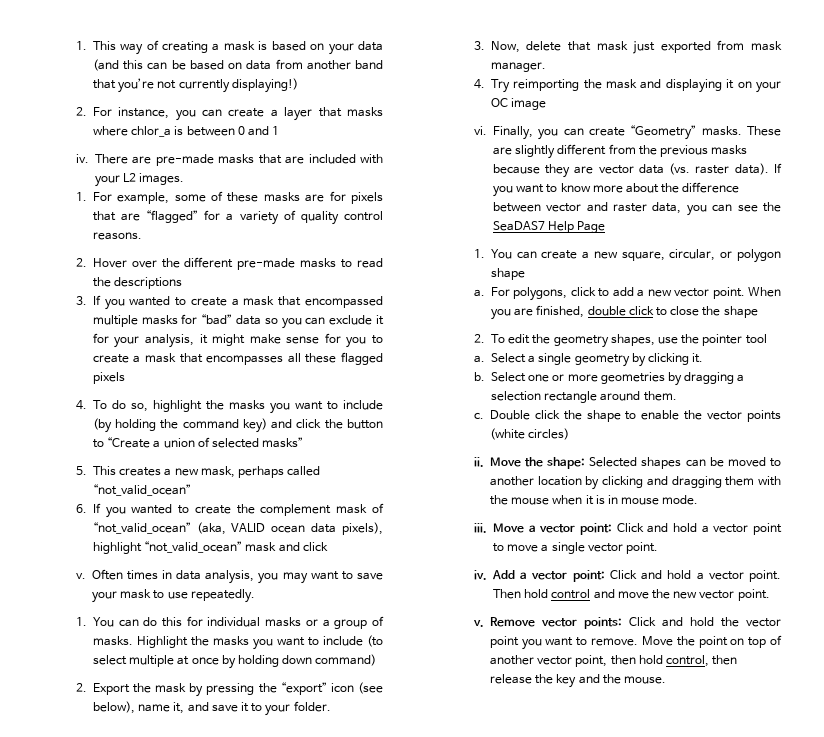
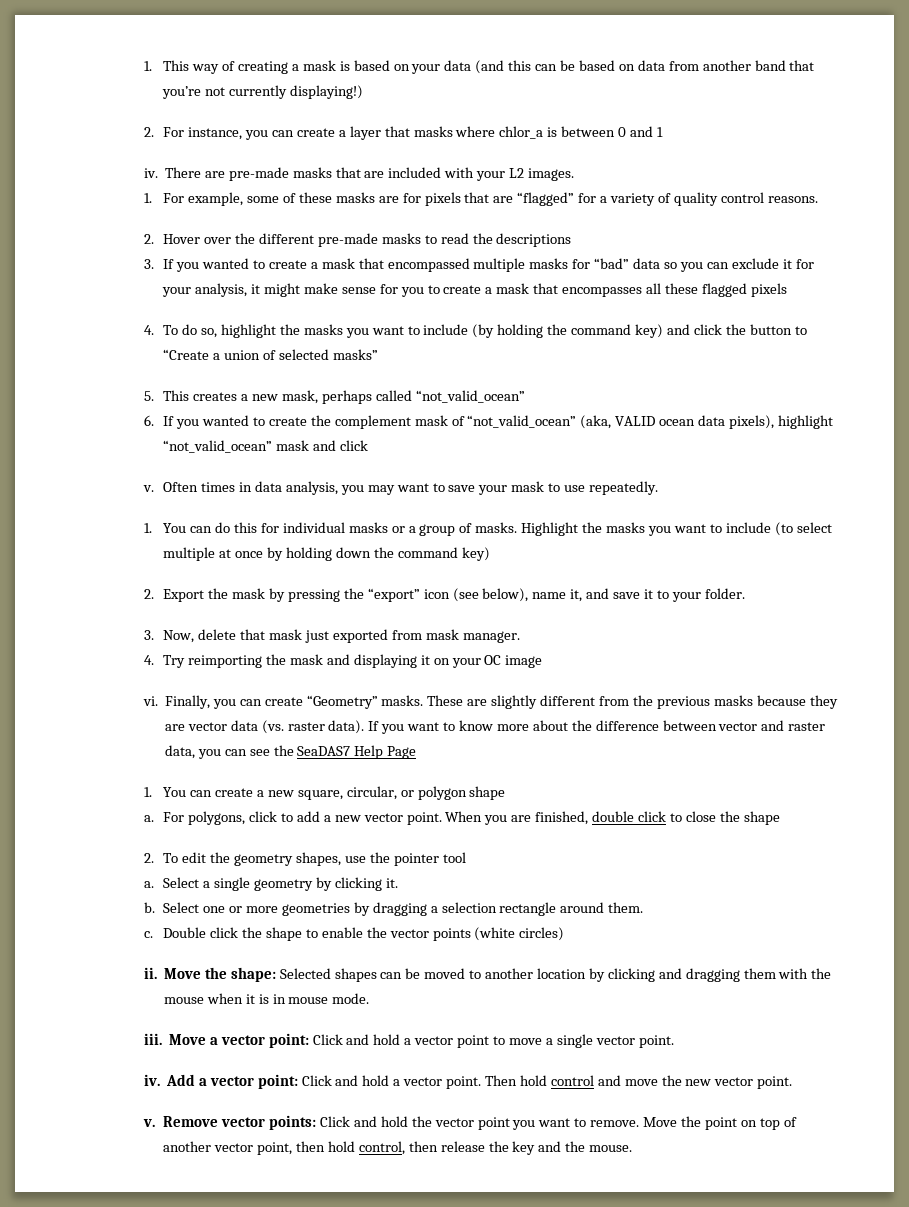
[315,654,377,666] command) -> [373,547,490,561] the command key)

